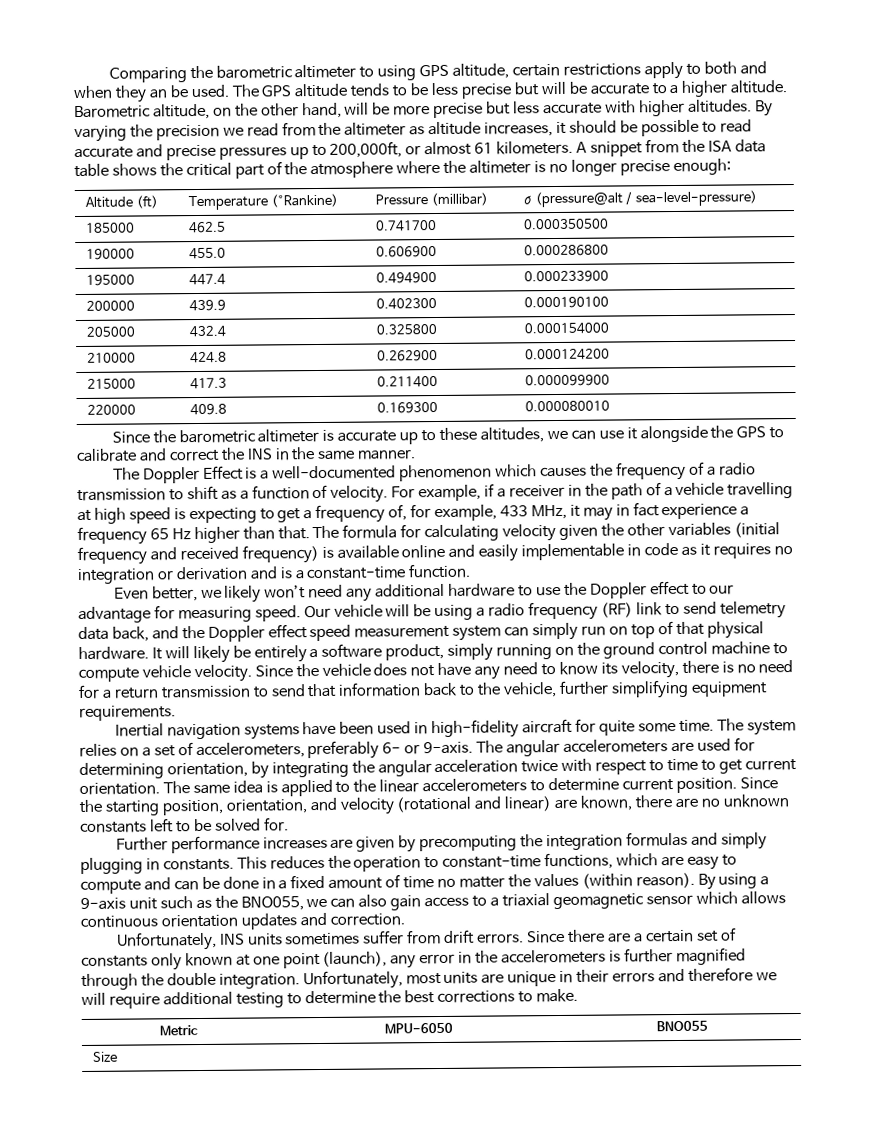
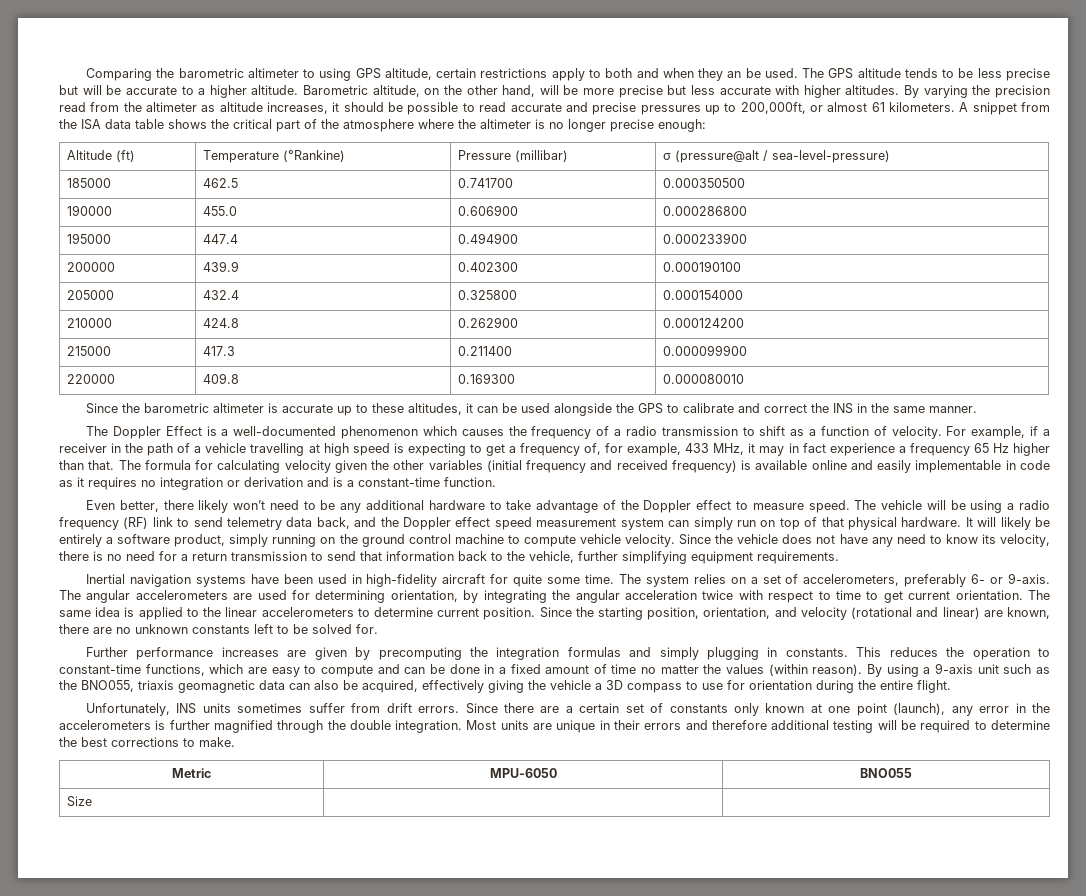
[222,127,244,136] we -> (1051, 91) none
[546,427,638,440] we can use it -> [466,403,551,413] it can be used
[200,589,222,598] we -> [163,500,194,510] there
(344, 591) none -> [303,500,336,510] to be
[535,586,561,596] use -> [506,500,616,513] take advantage of
[709,584,735,595] [78,605,331,624] our advantage for measuring speed. Our -> [752,500,877,513] measure speed. The
[306,891,786,911] [80,912,405,930] we can also gain access to a triaxial geomagnetic sensor which allows continuous orientation updates and correction. -> [138,680,951,693] triaxis geomagnetic data can also be acquired, effectively giving the vehicle a 3D compass to use for orientation during the entire flight.
[302,970,442,990] Unfortunately, most -> [466,720,497,730] Most
[755,972,777,981] [81,991,284,1009] we will require additional testing -> [771,720,971,733] additional testing will be required

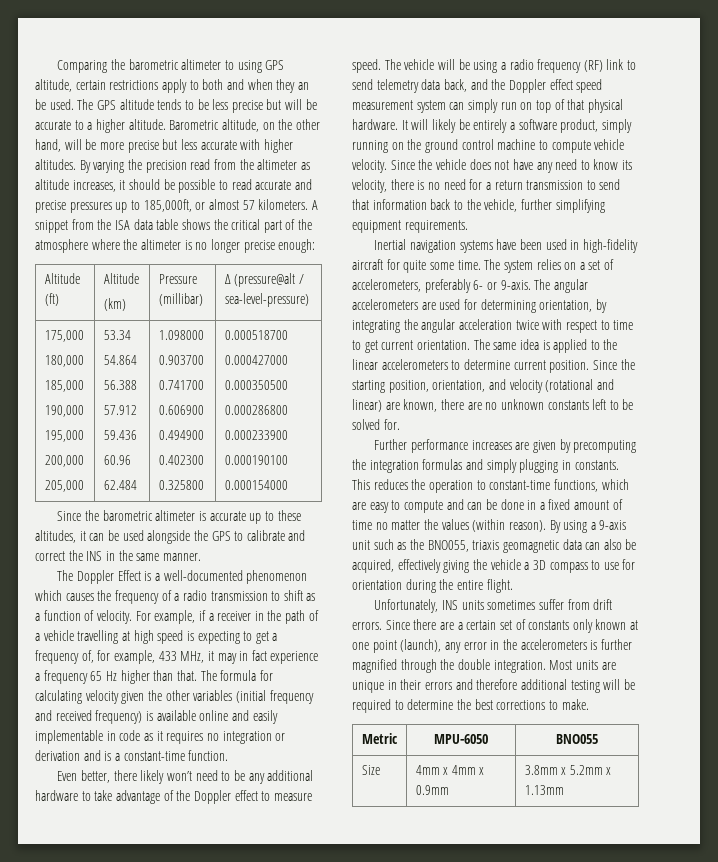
[740,102,806,114] 200,000ft, -> [143,199,192,212] 185,000ft,
[871,102,885,112] 61 -> [242,200,255,210] 57
[202,150,345,163] Temperature (°Rankine) -> [103,273,139,284] [103,298,126,311] Altitude // (km)
[662,153,671,160] σ -> [224,274,231,284] Δ
[66,178,111,188] [202,178,238,188] [457,178,513,188] [662,178,745,188] [66,205,112,216] [202,206,237,216] [457,205,518,216] [662,206,747,216] [66,233,111,244] [202,234,238,244] [457,233,518,244] [662,233,747,244] [66,262,115,272] [202,261,239,272] [457,262,518,272] [662,261,741,272] [66,290,114,300] [202,290,239,300] [457,290,517,300] [662,290,743,300] [66,318,112,328] [202,318,239,328] [457,317,518,328] [662,318,744,328] [66,346,111,356] [202,346,235,356] [457,346,512,356] [662,345,747,356] [66,374,115,384] [202,373,239,384] [457,373,515,384] [662,374,744,384] 185000 | 462.5 | 0.741700 | 0.000350500 // 190000 | 455.0 | 0.606900 | 0.000286800 // 195000 | 447.4 | 0.494900 | 0.000233900 // 200000 | 439.9 | 0.402300 | 0.000190100 // 205000 | 432.4 | 0.325800 | 0.000154000 // 210000 | 424.8 | 0.262900 | 0.000124200 // 215000 | 417.3 | 0.211400 | 0.000099900 // 220000 | 409.8 | 0.169300 | 0.000080010 -> [44,330,84,342] [44,355,84,367] [44,380,84,392] [44,405,84,417] [44,430,84,442] [44,455,84,467] [44,480,84,492] [103,330,131,340] [103,355,137,365] [103,380,137,390] [103,405,137,415] [103,430,137,440] [103,455,131,465] [103,480,137,490] [158,330,204,340] [158,355,204,365] [158,380,204,390] [158,405,204,415] [158,430,204,440] [158,455,204,465] [158,480,204,490] [224,330,288,340] [224,355,288,365] [224,380,288,390] [224,405,288,415] [224,430,288,440] [224,455,288,465] [224,480,288,490] 175,000 // 180,000 // 185,000 // 190,000 // 195,000 // 200,000 // 205,000 | 53.34 // 54.864 // 56.388 // 57.912 // 59.436 // 60.96 // 62.484 | 1.098000 // 0.903700 // 0.741700 // 0.606900 // 0.494900 // 0.402300 // 0.325800 | 0.000518700 // 0.000427000 // 0.000350500 // 0.000286800 // 0.000233900 // 0.000190100 // 0.000154000
(92, 801) | -> [415,765,485,775] [415,785,449,795] [524,765,612,775] [524,785,564,795] 4mm x 4mm x 0.9mm | 3.8mm x 5.2mm x 1.13mm

